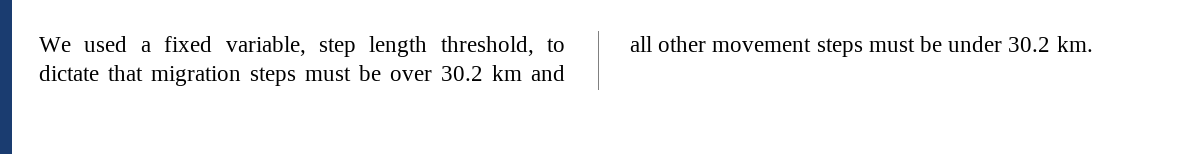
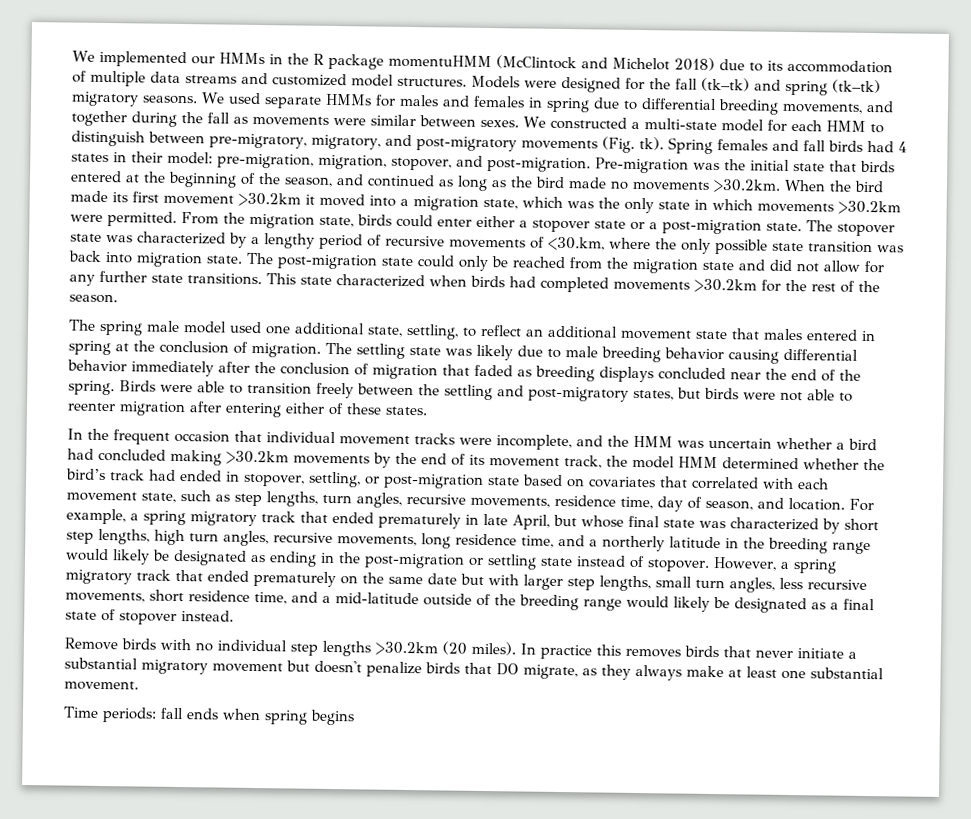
[39,36,565,57] [39,65,565,86] [630,36,1093,57] We used a fixed variable, step length threshold, to dictate that migration steps must be over 30.2 km and all other movement steps must be under 30.2 km. -> [72,50,893,74] [72,70,881,96] [71,91,894,115] [71,110,884,134] [71,130,907,154] [71,151,895,174] [70,170,884,193] [70,190,901,215] [70,211,895,237] [70,231,904,255] [68,250,884,274] [69,270,880,293] [69,293,118,304] [68,319,876,342] [68,340,858,364] [67,359,861,383] [68,380,853,402] [67,401,428,418] [67,428,877,451] [67,448,885,471] [66,468,829,490] [66,490,874,512] [66,508,879,534] [66,528,871,555] [65,548,837,574] [65,569,867,593] [65,589,875,614] [65,608,234,625] [64,637,857,660] [64,657,884,681] [64,680,139,691] [63,706,355,726] We implemented our HMMs in the R package momentuHMM (McClintock and Michelot 2018) due to its accommodation of multiple data streams and customized model structures. Models were designed for the fall (tk–tk) and spring (tk–tk) migratory seasons. We used separate HMMs for males and females in spring due to differential breeding movements, and together during the fall as movements were similar between sexes. We constructed a multi-state model for each HMM to distinguish between pre-migratory, migratory, and post-migratory movements (Fig. tk). Spring females and fall birds had 4 states in their model: pre-migration, migration, stopover, and post-migration. Pre-migration was the initial state that birds entered at the beginning of the season, and continued as long as the bird made no movements >30.2km. When the bird made its first movement >30.2km it moved into a migration state, which was the only state in which movements >30.2km were permitted. From the migration state, birds could enter either a stopover state or a post-migration state. The stopover state was characterized by a lengthy period of recursive movements of <30.km, where the only possible state transition was back into migration state. The post-migration state could only be reached from the migration state and did not allow for any further state transitions. This state characterized when birds had completed movements >30.2km for the rest of the season. // The spring male model used one additional state, settling, to reflect an additional movement state that males entered in spring at the conclusion of migration. The settling state was likely due to male breeding behavior causing differential behavior immediately after the conclusion of migration that faded as breeding displays concluded near the end of the spring. Birds were able to transition freely between the settling and post-migratory states, but birds were not able to reenter migration after entering either of these states. // In the frequent occasion that individual movement tracks were incomplete, and the HMM was uncertain whether a bird had concluded making >30.2km movements by the end of its movement track, the model HMM determined whether the bird’s track had ended in stopover, settling, or post-migration state based on covariates that correlated with each movement state, such as step lengths, turn angles, recursive movements, residence time, day of season, and location. For example, a spring migratory track that ended prematurely in late April, but whose final state was characterized by short step lengths, high turn angles, recursive movements, long residence time, and a northerly latitude in the breeding range would likely be designated as ending in the post-migration or settling state instead of stopover. However, a spring migratory track that ended prematurely on the same date but with larger step lengths, small turn angles, less recursive movements, short residence time, and a mid-latitude outside of the breeding range would likely be designated as a final state of stopover instead. // Remove birds with no individual step lengths >30.2km (20 miles). In practice this removes birds that never initiate a substantial migratory movement but doesn't penalize birds that DO migrate, as they always make at least one substantial movement. // Time periods: fall ends when spring begins

